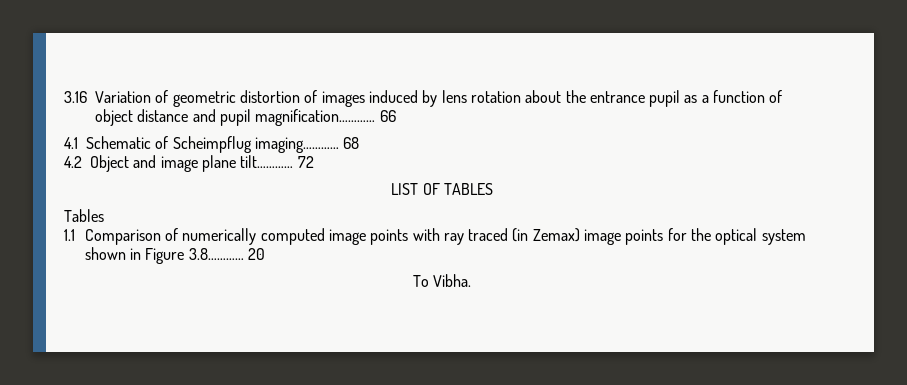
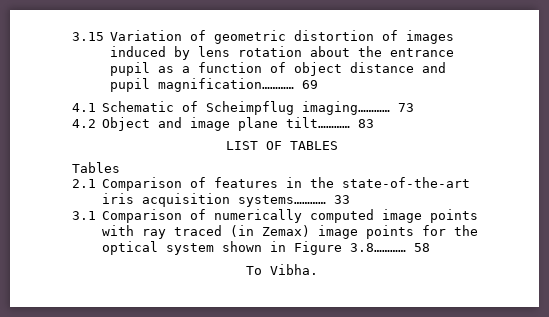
[64,91,87,103] 3.16 -> [72,32,104,41] 3.15
[379,110,396,122] 66 -> [302,80,319,89] 69
[343,137,360,149] 68 -> [398,103,415,112] 73
[297,156,314,168] 72 -> [358,119,375,128] 83
[64,229,75,241] 1.1 -> [72,177,471,191] [102,193,351,207] [72,211,96,220] 2.1 Comparison of features in the state-of-the-art iris acquisition systems………… 33 // 3.1
[247,248,265,260] 20 -> [414,243,431,252] 58

